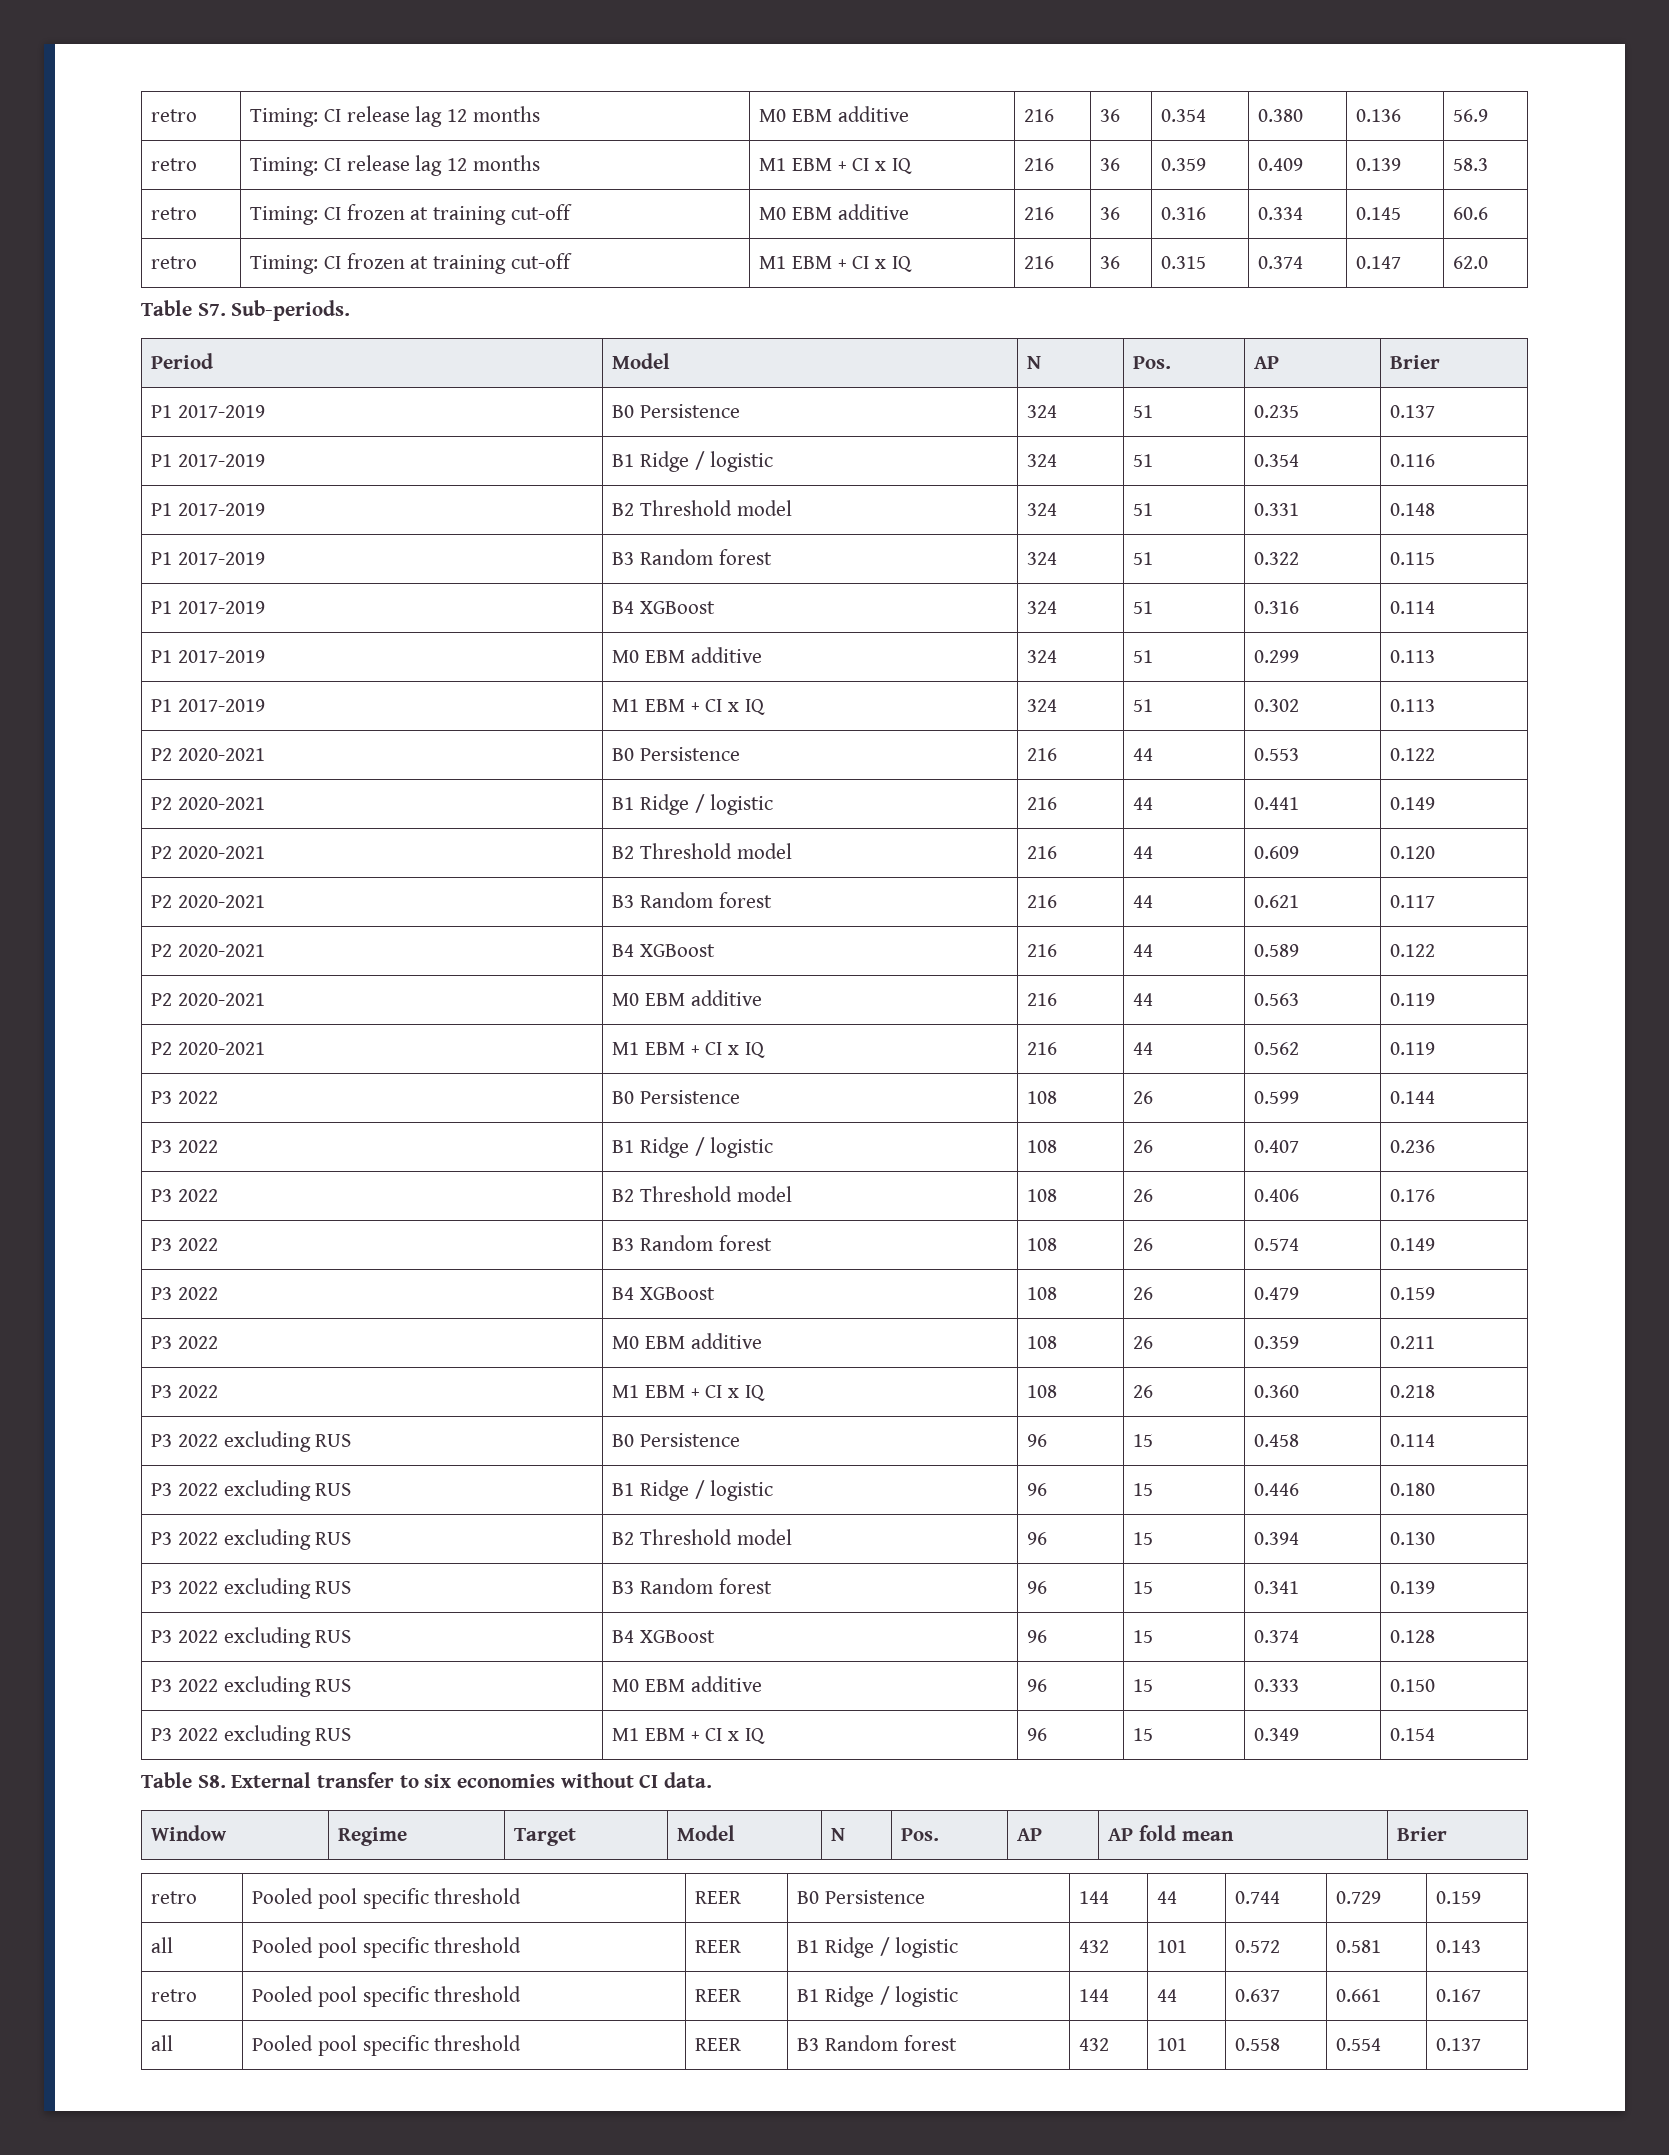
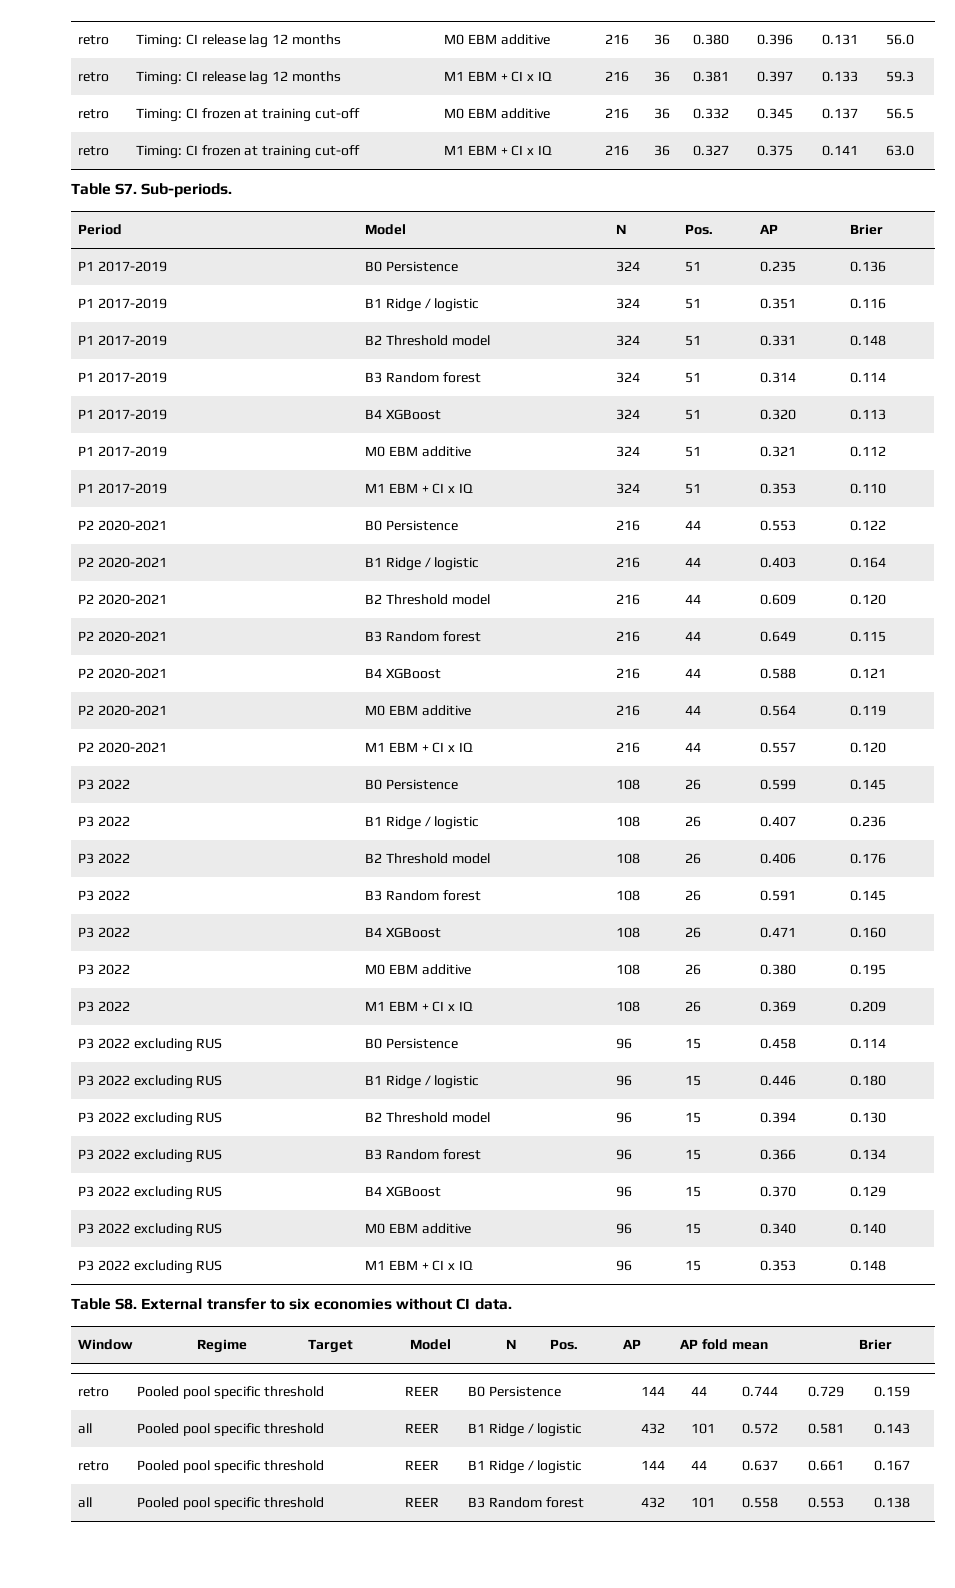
[1161,109,1207,122] [1258,109,1304,122] [1356,109,1402,122] [1453,109,1489,122] | 0.354 | 0.380 | 0.136 | 56.9 -> [692,34,729,45] [756,34,793,45] [821,34,858,45] [885,34,914,45] | 0.380 | 0.396 | 0.131 | 56.0
[1161,158,1207,171] [1258,158,1304,171] [1356,158,1402,171] [1453,158,1489,171] 0.359 | 0.409 | 0.139 | 58.3 -> [692,71,729,82] [756,71,793,82] [821,71,858,82] [885,71,914,82] 0.381 | 0.397 | 0.133 | 59.3
[1161,207,1207,220] [1258,207,1304,220] [1356,207,1402,220] [1453,207,1489,220] 0.316 | 0.334 | 0.145 | 60.6 -> [692,108,729,119] [756,108,793,119] [821,108,858,119] [885,108,914,119] 0.332 | 0.345 | 0.137 | 56.5
[1161,256,1207,269] [1258,256,1304,269] [1356,256,1402,269] [1453,256,1489,269] 0.315 | 0.374 | 0.147 | 62.0 -> [692,145,729,156] [756,145,793,156] [821,145,858,156] [885,145,914,156] 0.327 | 0.375 | 0.141 | 63.0
[1390,405,1436,418] 0.137 -> [849,261,886,272] 0.136
[1254,454,1300,467] 0.354 -> [759,298,796,309] 0.351
[1254,552,1300,565] [1390,552,1436,565] 0.322 | 0.115 -> [759,372,796,383] [849,372,886,383] 0.314 | 0.114
[1254,601,1300,614] [1390,601,1436,614] 0.316 | 0.114 -> [759,409,796,420] [849,409,886,420] 0.320 | 0.113
[1254,650,1300,663] [1390,650,1436,663] 0.299 | 0.113 -> [759,446,796,457] [849,446,886,457] 0.321 | 0.112
[1254,699,1300,712] [1390,699,1436,712] 0.302 | 0.113 -> [759,483,796,494] [849,483,886,494] 0.353 | 0.110
[1254,797,1300,810] [1390,797,1436,810] 0.441 | 0.149 -> [759,557,796,568] [849,557,886,568] 0.403 | 0.164
[1254,895,1300,908] [1390,895,1436,908] 0.621 | 0.117 -> [759,631,796,642] [849,631,886,642] 0.649 | 0.115
[1254,944,1300,957] [1390,944,1436,957] 0.589 | 0.122 -> [759,668,796,679] [849,668,886,679] 0.588 | 0.121
[1254,993,1300,1006] 0.563 -> [759,705,796,716] 0.564
[1254,1042,1300,1055] [1390,1042,1436,1055] 0.562 | 0.119 -> [759,742,796,753] [849,742,886,753] 0.557 | 0.120
[1390,1091,1436,1104] 0.144 -> [849,779,886,790] 0.145
[1254,1238,1300,1251] [1390,1238,1436,1251] 0.574 | 0.149 -> [759,890,796,901] [849,890,886,901] 0.591 | 0.145
[1254,1287,1300,1300] [1390,1287,1436,1300] 0.479 | 0.159 -> [759,927,796,938] [849,927,886,938] 0.471 | 0.160
[1254,1336,1300,1349] [1390,1336,1436,1349] 0.359 | 0.211 -> [759,964,796,975] [849,964,886,975] 0.380 | 0.195
[1254,1385,1300,1398] [1390,1385,1436,1398] 0.360 | 0.218 -> [759,1001,796,1012] [849,1001,886,1012] 0.369 | 0.209
[1254,1581,1300,1594] [1390,1581,1436,1594] 0.341 | 0.139 -> [759,1149,796,1160] [849,1149,886,1160] 0.366 | 0.134
[1254,1630,1300,1643] [1390,1630,1436,1643] 0.374 | 0.128 -> [759,1186,796,1197] [849,1186,886,1197] 0.370 | 0.129
[1254,1679,1300,1692] [1390,1679,1436,1692] 0.333 | 0.150 -> [759,1223,796,1234] [849,1223,886,1234] 0.340 | 0.140
[1254,1728,1300,1741] [1390,1728,1436,1741] 0.349 | 0.154 -> [759,1260,796,1271] [849,1260,886,1271] 0.353 | 0.148
[1336,2038,1382,2051] [1436,2038,1482,2051] 0.554 | 0.137 -> [807,1497,844,1508] [873,1497,910,1508] 0.553 | 0.138

